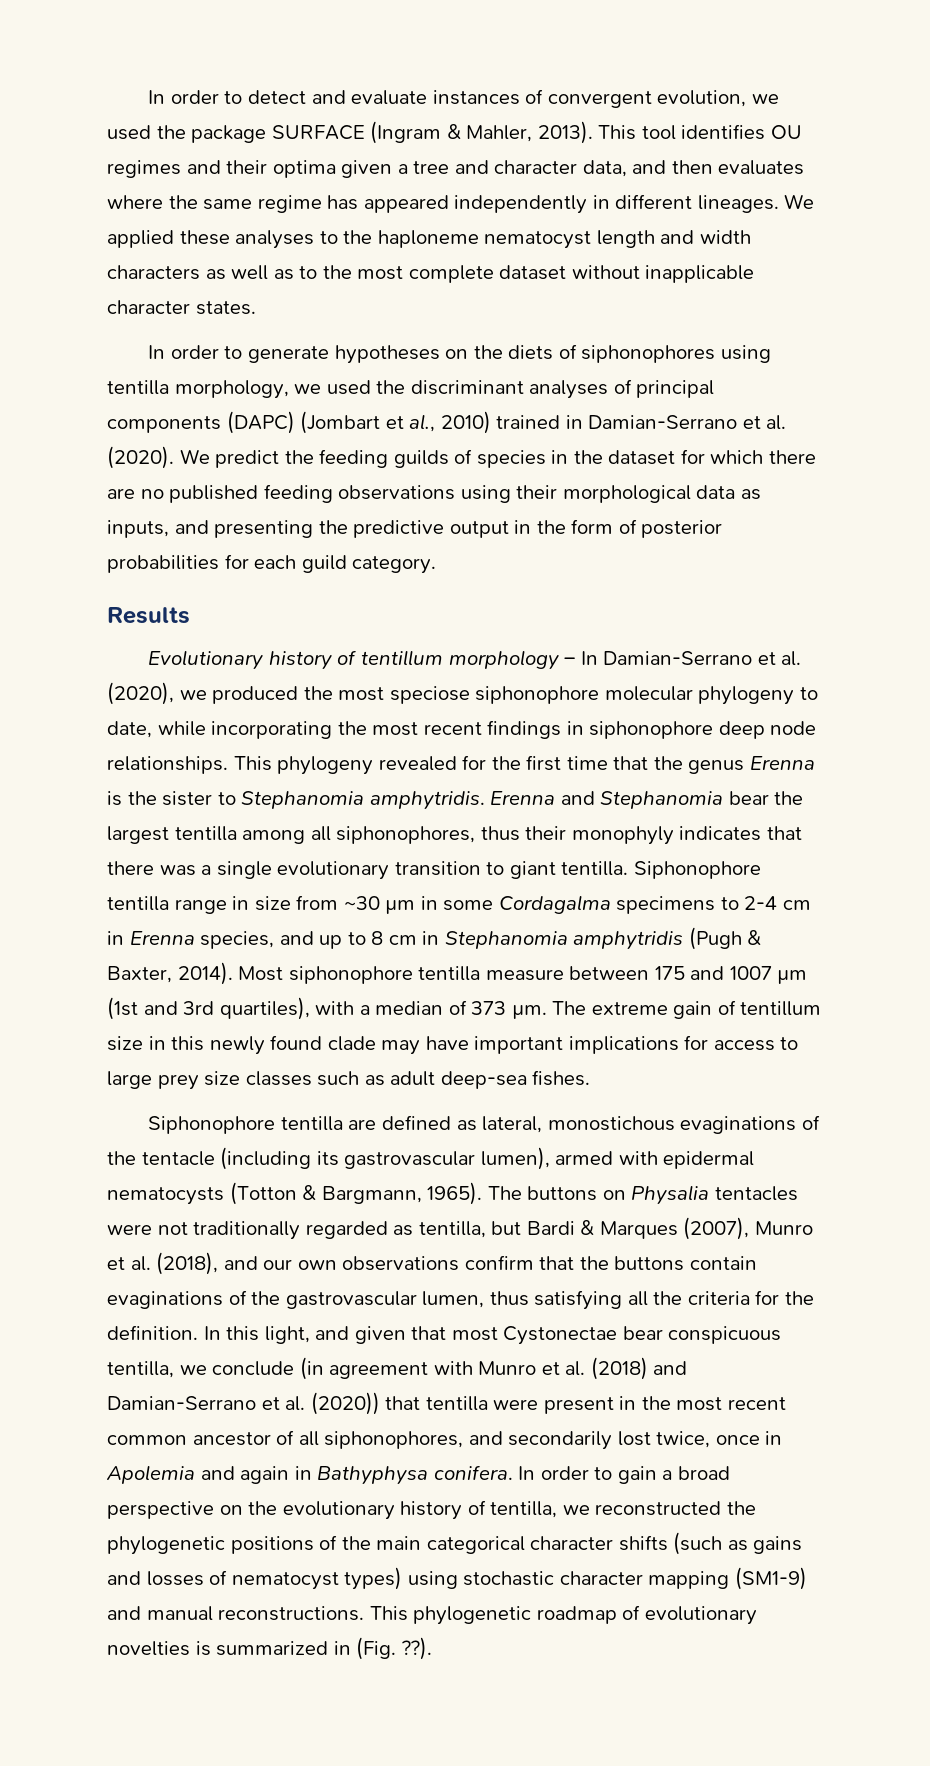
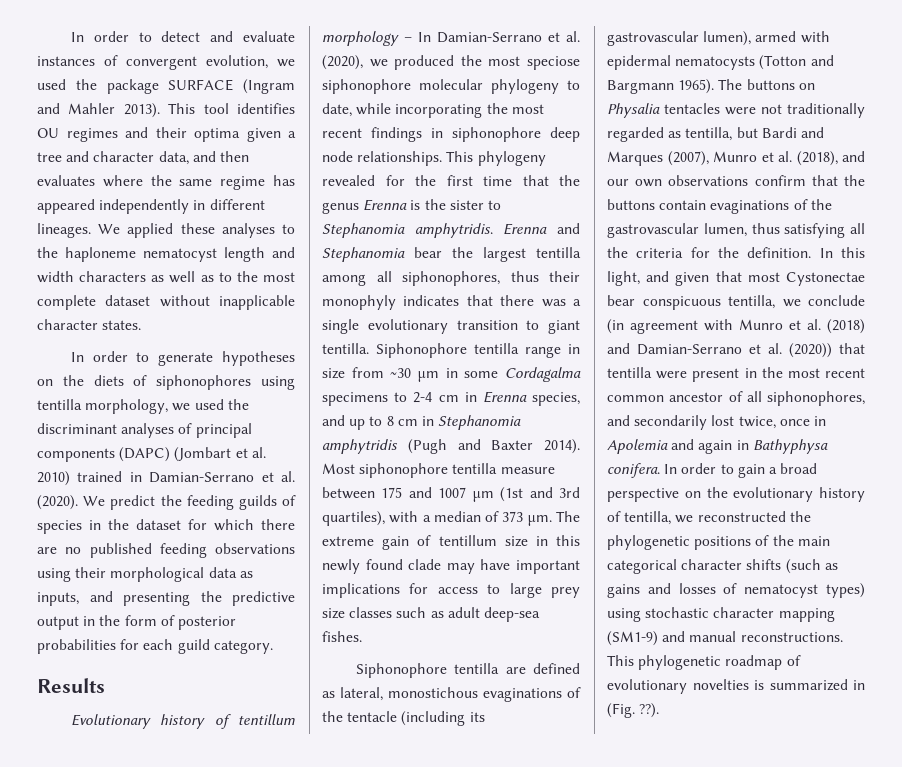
[446,124,533,142] & Mahler, -> [37,103,116,114] and Mahler
[409,414,436,432] al., -> [251,447,266,458] al.
[747,930,762,945] [107,966,172,983] & Baxter, -> [457,439,534,450] and Baxter
[302,1185,422,1204] & Bargmann, -> [810,55,834,66] [607,80,674,94] and Bargmann
[580,1220,595,1235] & -> [800,127,824,138] and

